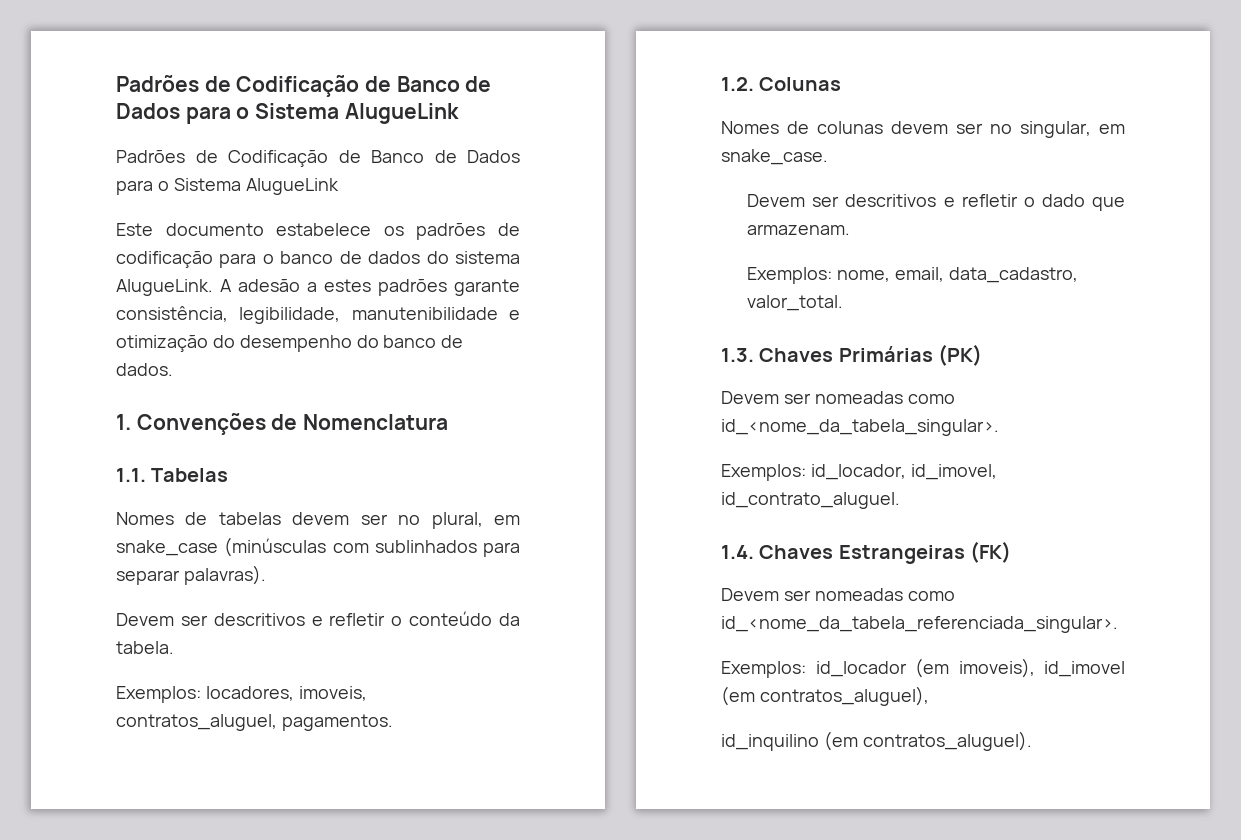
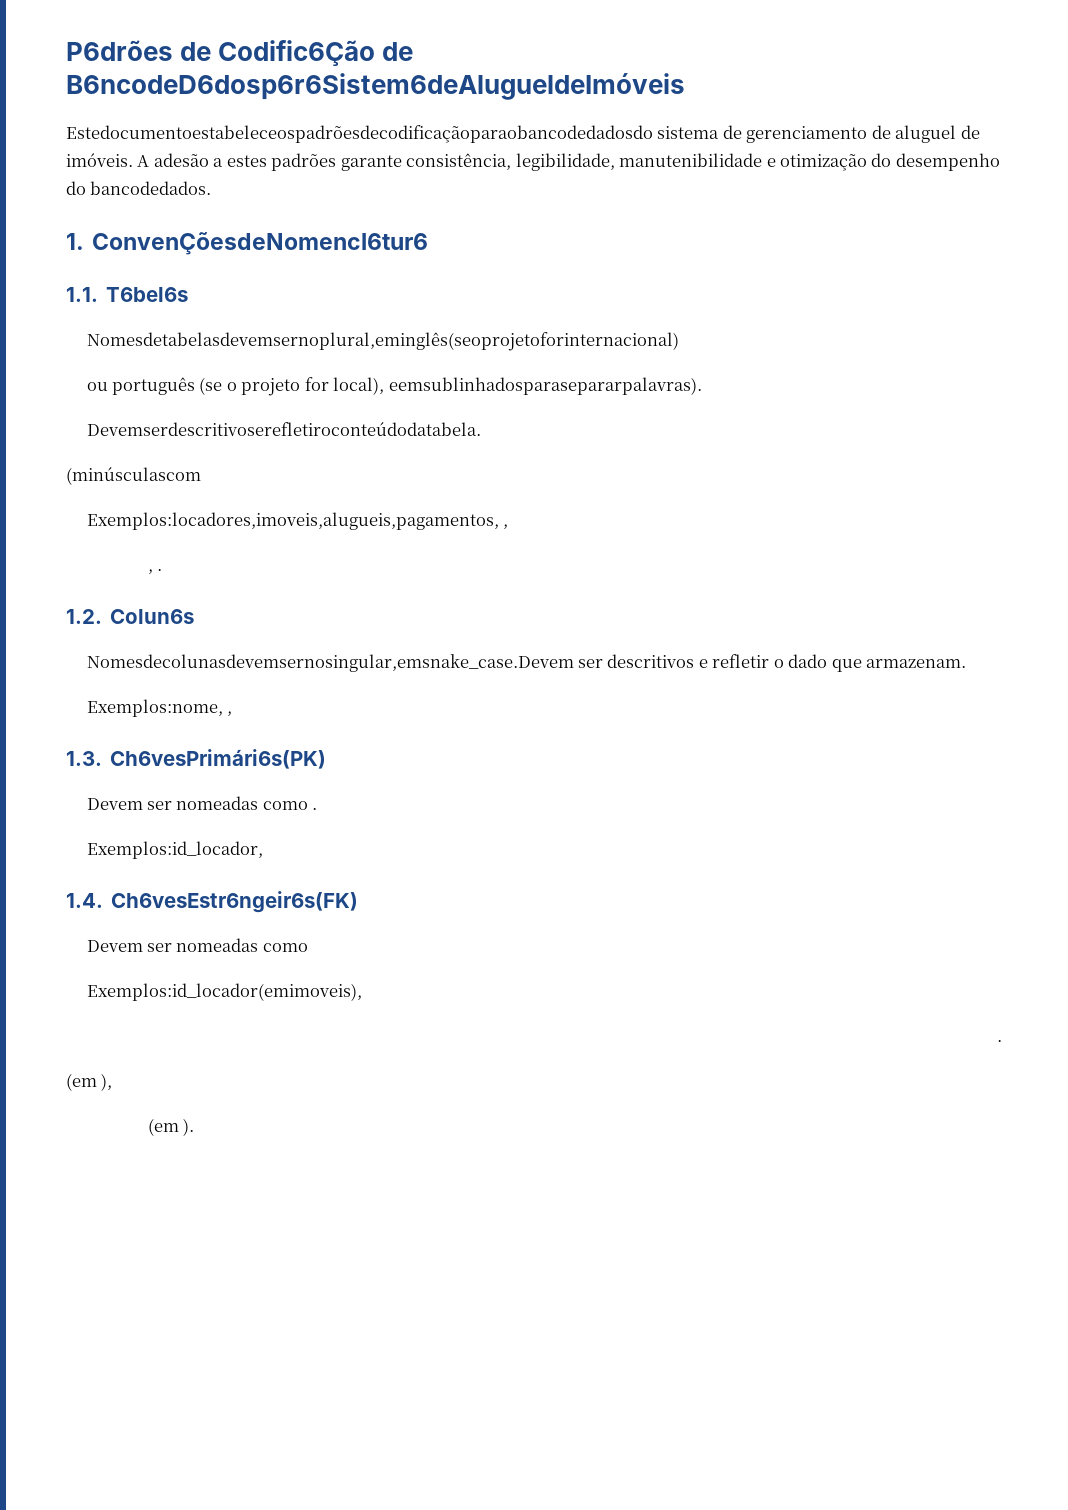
[116,75,492,97] [116,103,459,124] [116,150,520,167] [116,178,339,195] [116,223,520,240] [116,251,521,268] [116,279,213,296] Padrões de Codificação de Banco de Dados para o Sistema AlugueLink // Padrões de Codificação de Banco de Dados para o Sistema AlugueLink // Este documento estabelece os padrões de codificação para o banco de dados do sistema AlugueLink. -> [66,40,414,66] [66,73,685,100] [66,125,980,143] [66,153,133,167] P6drões de Codific6Ção de B6ncodeD6dosp6r6Sistem6deAlugueldeImóveis // Estedocumentoestabeleceospadrõesdecodificaçãoparaobancodedadosdo sistema de gerenciamento de aluguel de imóveis.
[383,335,464,348] [116,363,173,376] [116,413,449,435] [116,468,229,482] [116,512,520,529] [116,537,520,557] [116,565,266,585] [116,611,520,626] [116,641,174,654] [116,686,367,703] [116,714,393,731] [721,77,842,91] [721,121,1125,138] [721,149,828,165] [747,194,806,207] banco de dados. // 1. Convenções de Nomenclatura // 1.1. Tabelas // Nomes de tabelas devem ser no plural, em snake_case (minúsculas com sublinhados para separar palavras). // Devem ser descritivos e refletir o conteúdo da tabela. // Exemplos: locadores, imoveis, contratos_aluguel, pagamentos. // 1.2. Colunas // Nomes de colunas devem ser no singular, em snake_case. // Devem -> [90,181,212,195] [66,232,429,255] [66,287,189,302] [86,332,679,351] [86,377,702,396] [86,422,481,436] [66,467,201,485] [86,512,508,530] [148,568,163,574] [66,609,195,624] [86,654,574,672] bancodedados. // 1. ConvenÇõesdeNomencl6tur6 // 1.1. T6bel6s // Nomesdetabelasdevemsernoplural,eminglês(seoprojetoforinternacional) // ou português (se o projeto for local), eemsublinhadosparasepararpalavras). // Devemserdescritivoserefletiroconteúdodatabela. // (minúsculascom // Exemplos:locadores,imoveis,alugueis,pagamentos, , // , . // 1.2. Colun6s // Nomesdecolunasdevemsernosingular,emsnake_case.Devem
[747,267,1078,284] [747,295,844,311] [721,344,983,366] [721,391,955,404] [721,419,999,436] [721,464,997,481] [721,492,900,509] [721,541,1012,564] [721,588,955,601] [721,616,1118,633] [721,658,1125,678] [721,686,929,706] [721,731,1032,751] Exemplos: nome, email, data_cadastro, valor_total. // 1.3. Chaves Primárias (PK) // Devem ser nomeadas como id_<nome_da_tabela_singular>. // Exemplos: id_locador, id_imovel, id_contrato_aluguel. // 1.4. Chaves Estrangeiras (FK) // Devem ser nomeadas como id_<nome_da_tabela_referenciada_singular>. // Exemplos: id_locador (em imoveis), id_imovel (em contratos_aluguel), // id_inquilino (em contratos_aluguel). -> [86,699,232,717] [66,749,327,769] [86,796,318,810] [86,841,263,859] [66,891,359,913] [86,938,308,952] [86,983,362,1001] [997,1039,1002,1042] [66,1073,113,1091] [148,1118,195,1136] Exemplos:nome, , // 1.3. Ch6vesPrimári6s(PK) // Devem ser nomeadas como . // Exemplos:id_locador, // 1.4. Ch6vesEstr6ngeir6s(FK) // Devem ser nomeadas como // Exemplos:id_locador(emimoveis), // . // (em ), // (em ).

